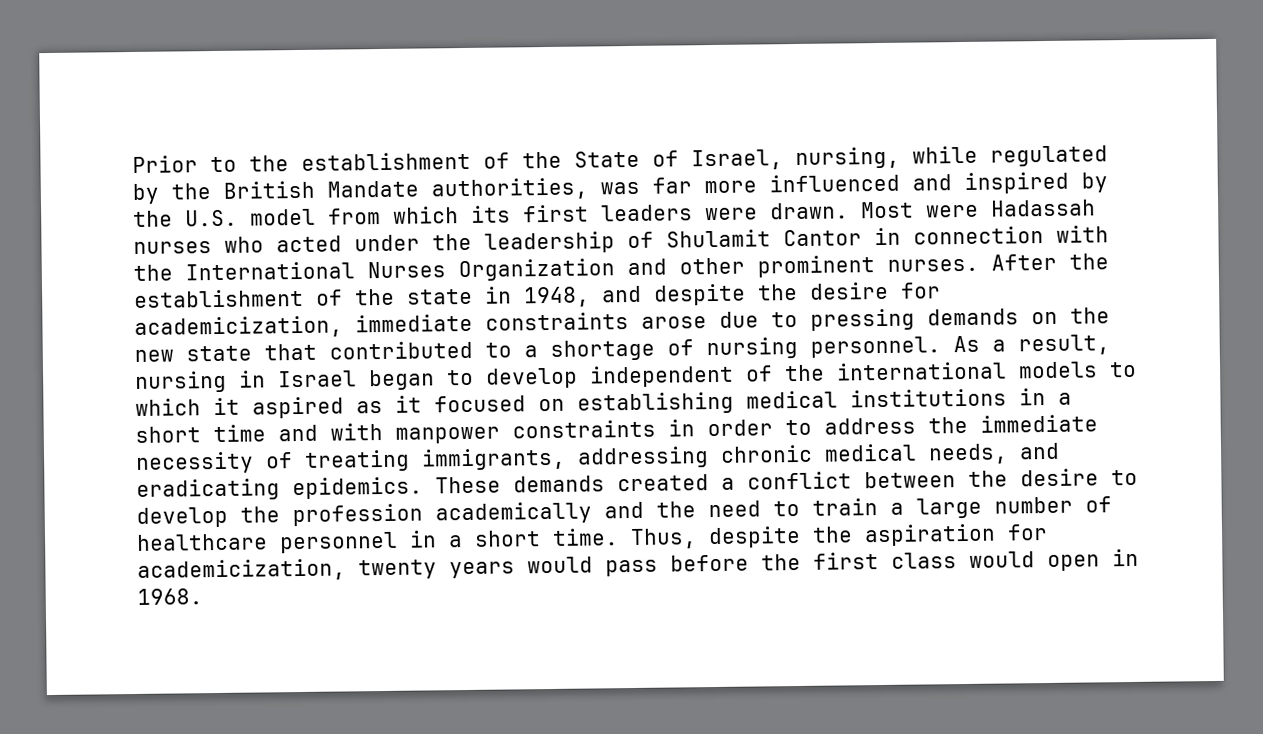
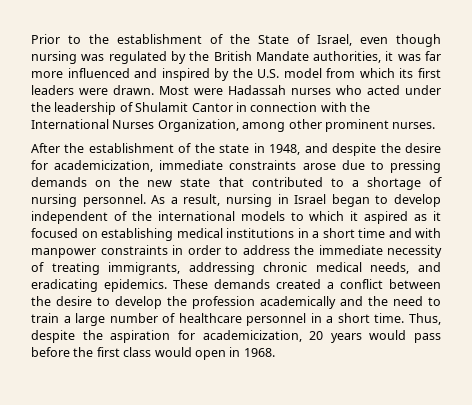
[795,145,978,170] nursing, while -> [360,34,441,47] [31,51,105,64] even though nursing was
(588, 189) none -> [385,51,394,61] it
[458,258,667,282] Organization and -> [157,119,286,132] Organization, among
(979, 265) none -> (436, 125) //
[358,559,437,580] twenty -> [309,331,324,340] 20

